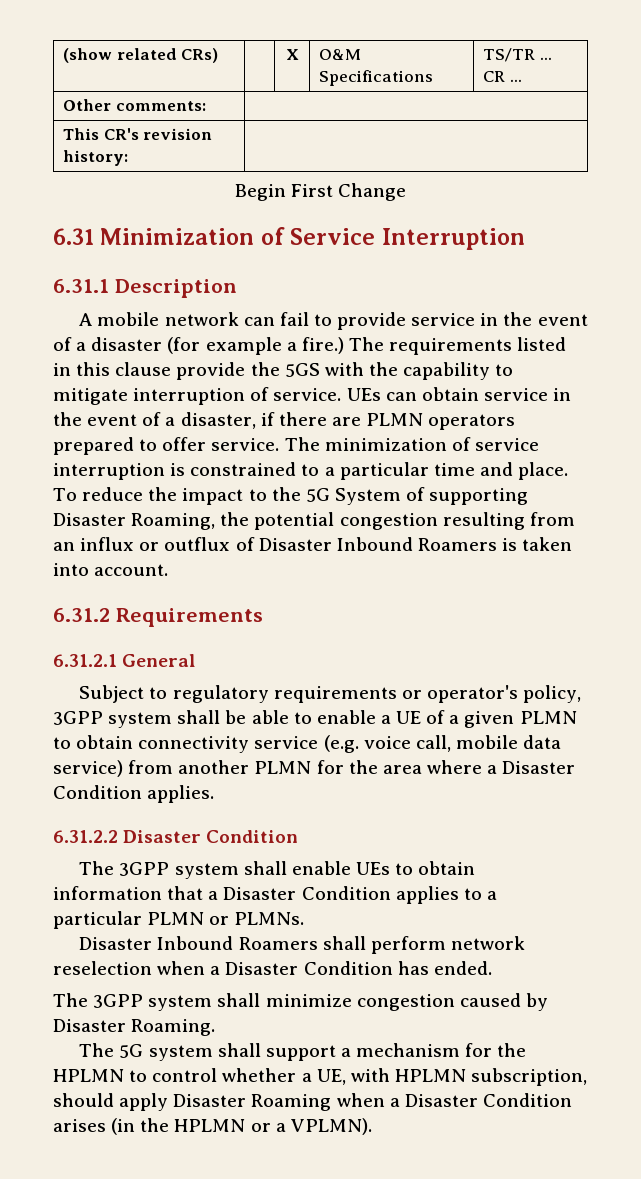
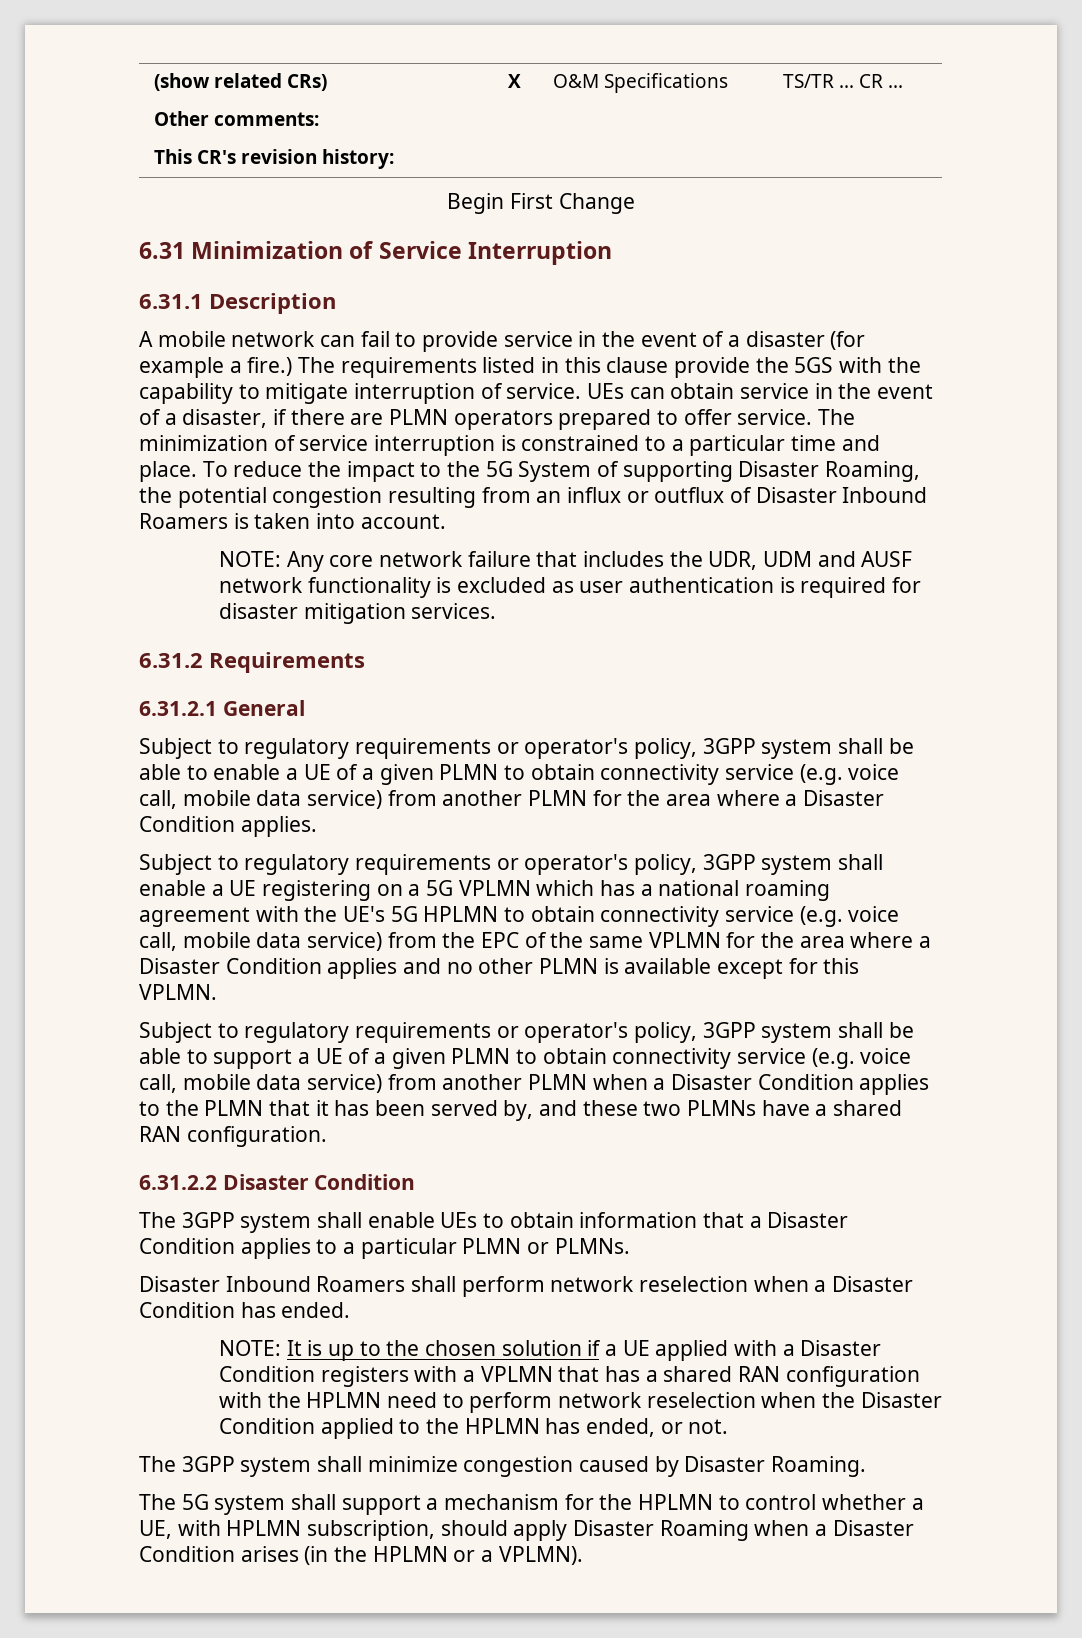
(169, 570) none -> [218,551,913,572] [218,577,921,598] [218,603,497,624] // NOTE: Any core network failure that includes the UDR, UDM and AUSF network functionality is excluded as user authentication is required for disaster mitigation services.
(215, 794) none -> [139,854,884,875] [139,880,831,901] [139,906,900,927] [139,932,932,951] [139,958,860,979] [139,984,217,1000] [139,1022,914,1043] [139,1048,912,1069] [139,1074,930,1095] [139,1100,903,1121] [139,1126,327,1147] // Subject to regulatory requirements or operator's policy, 3GPP system shall enable a UE registering on a 5G VPLMN which has a national roaming agreement with the UE's 5G HPLMN to obtain connectivity service (e.g. voice call, mobile data service) from the EPC of the same VPLMN for the area where a Disaster Condition applies and no other PLMN is available except for this VPLMN. // Subject to regulatory requirements or operator's policy, 3GPP system shall be able to support a UE of a given PLMN to obtain connectivity service (e.g. voice call, mobile data service) from another PLMN when a Disaster Condition applies to the PLMN that it has been served by, and these two PLMNs have a shared RAN configuration.
(492, 968) none -> [218,1340,882,1361] [218,1366,920,1387] [218,1392,942,1413] [218,1418,729,1439] // NOTE: It is up to the chosen solution if a UE applied with a Disaster Condition registers with a VPLMN that has a shared RAN configuration with the HPLMN need to perform network reselection when the Disaster Condition applied to the HPLMN has ended, or not.

